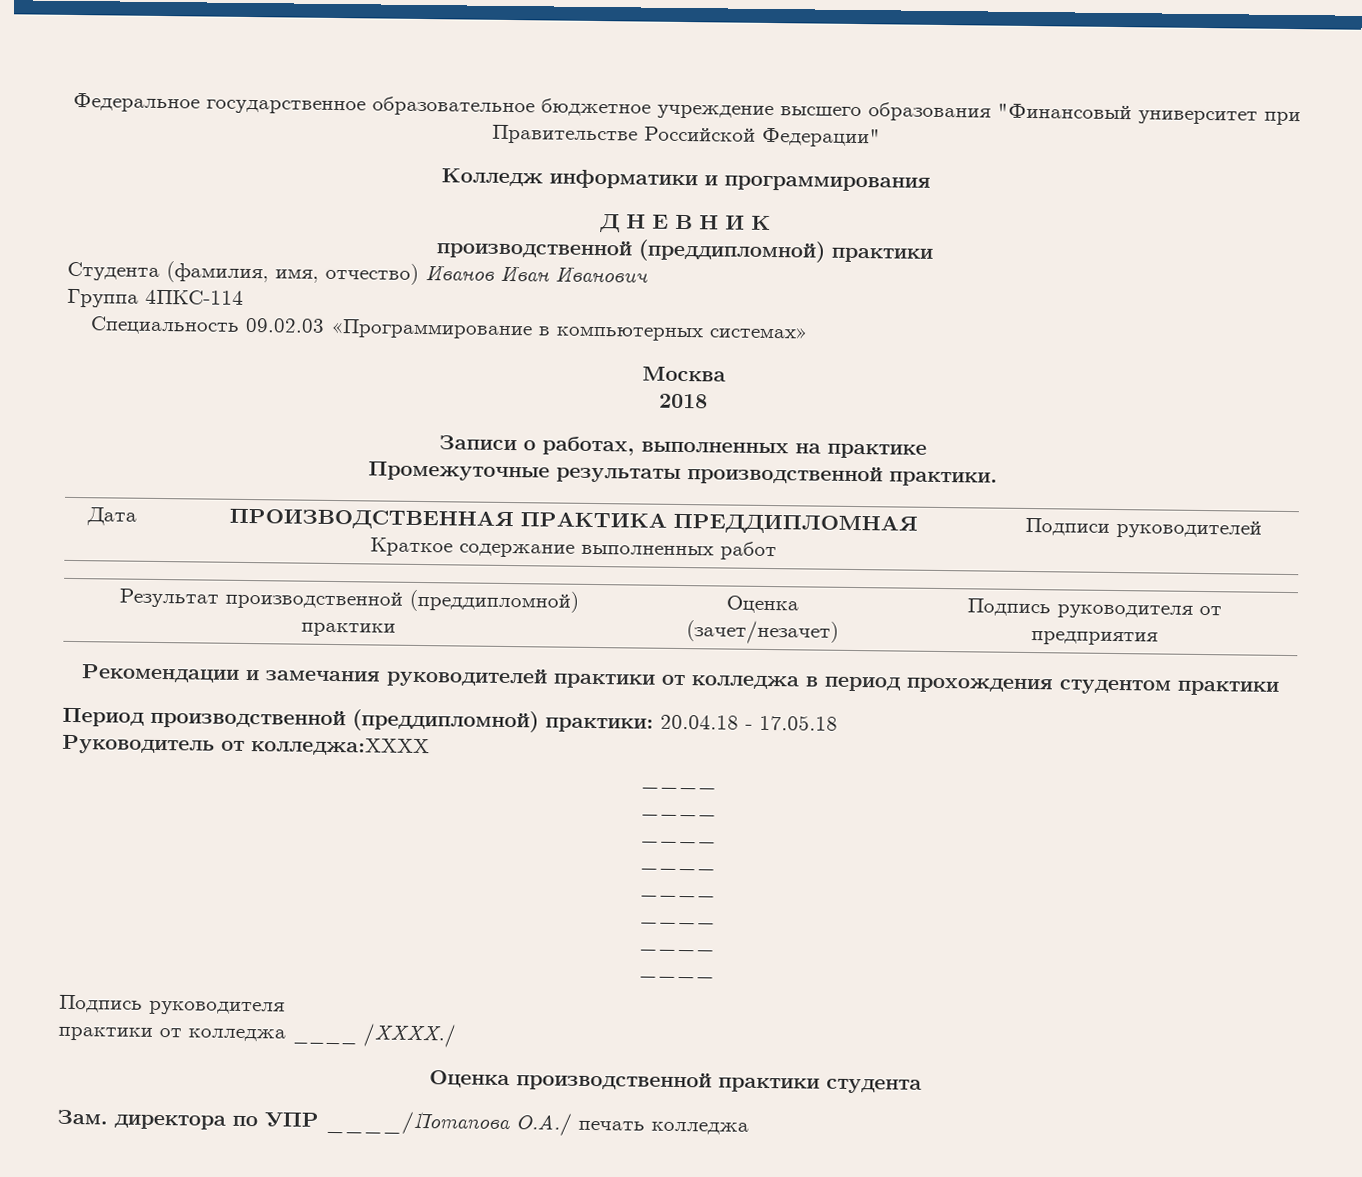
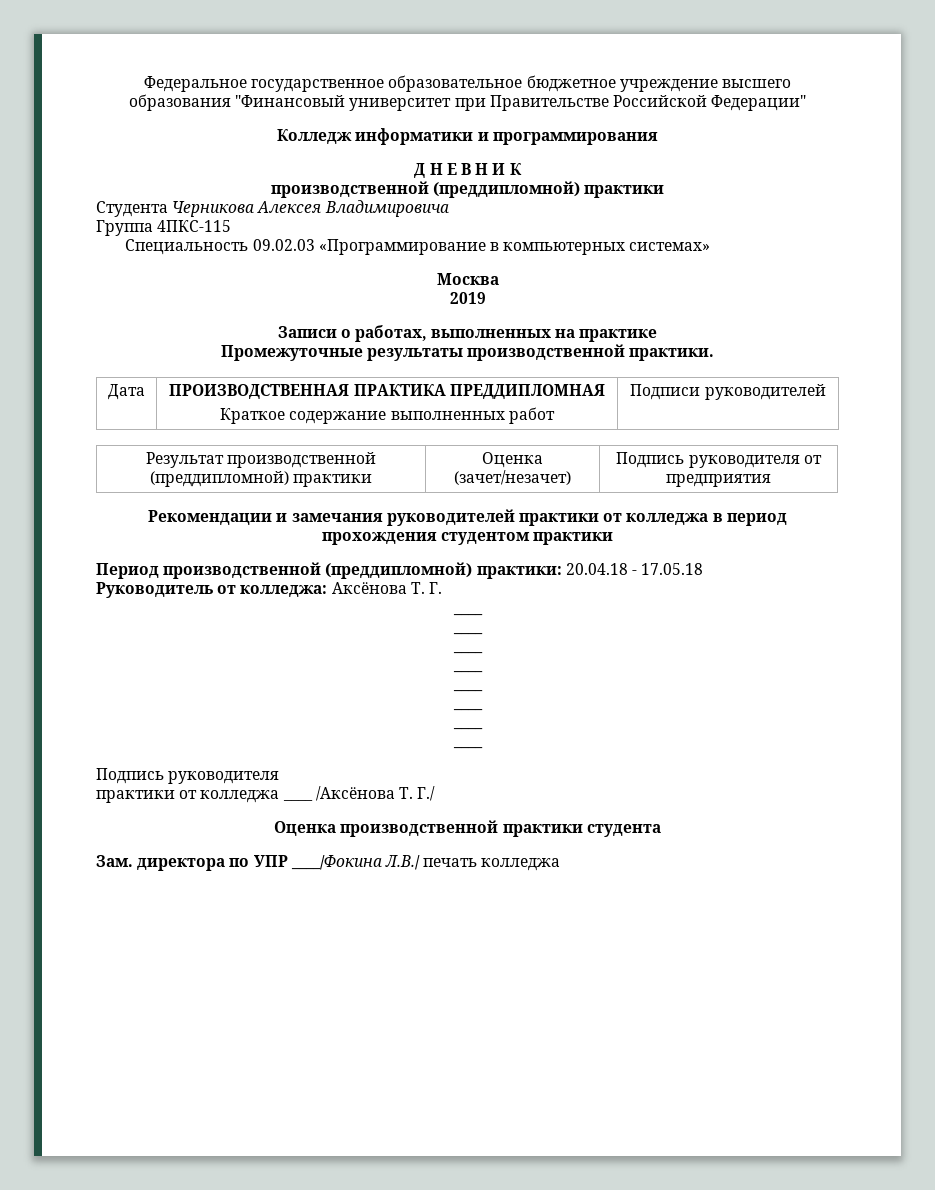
[166,261,648,285] (фамилия, имя, отчество) Иванов Иван Иванович -> [172,200,449,217] Черникова Алексея Владимировича
[145,289,244,305] 4ПКС-114 -> [157,220,232,232] 4ПКС-115
[659,393,708,409] 2018 -> [449,292,486,304] 2019
[251,737,430,757] колледжа:ХХХХ -> [240,582,442,597] колледжа: Аксёнова Т. Г.
[363,1023,456,1048] /ХХХХ./ -> [315,786,436,801] /Аксёнова Т. Г./
[325,1109,572,1136] ____/Потапова О.А./ -> [290,855,420,870] ____/Фокина Л.В./

